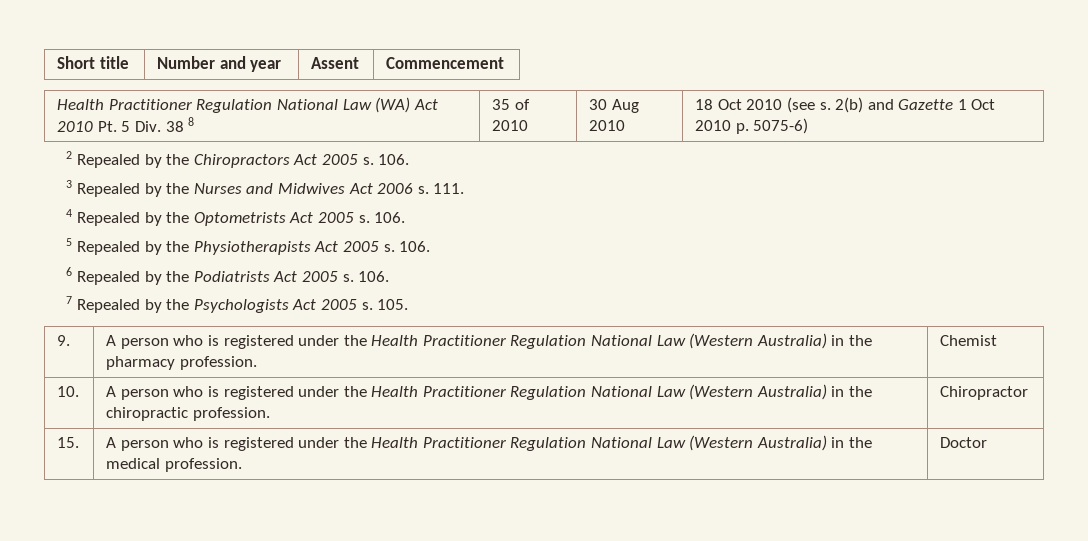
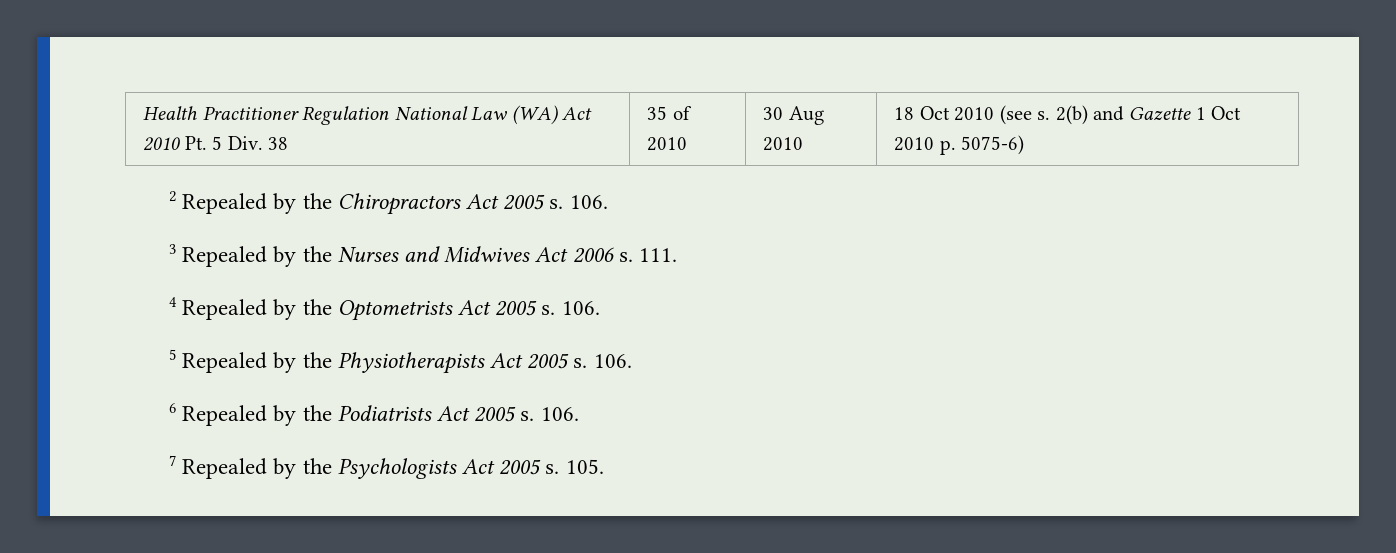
[57,56,129,69] [157,56,282,72] [311,57,360,69] [386,57,505,69] Short title | Number and year | Assent | Commencement // -> (143, 113) none
[188,117,195,126] 8 -> (289, 143) none
[57,335,71,346] [106,333,873,349] [106,356,257,370] [940,335,998,346] [57,386,80,397] [106,384,873,400] [106,407,270,421] [940,386,1029,400] [57,437,80,448] [106,435,873,451] [106,458,242,472] [940,437,988,448] // 9. | A person who is registered under the Health Practitioner Regulation National Law (Western Australia) in the pharmacy profession. | Chemist // 10. | A person who is registered under the Health Practitioner Regulation National Law (Western Australia) in the chiropractic profession. | Chiropractor // 15. | A person who is registered under the Health Practitioner Regulation National Law (Western Australia) in the medical profession. | Doctor -> (604, 466) none

